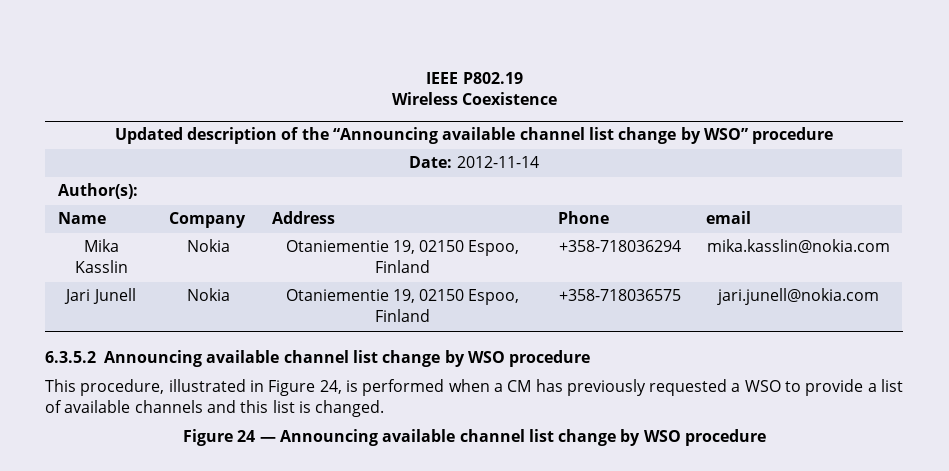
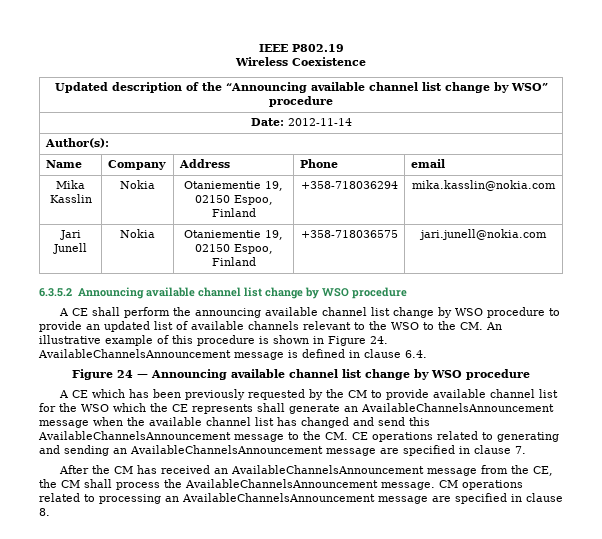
[45,379,904,396] [45,400,385,417] This procedure, illustrated in Figure 24, is performed when a CM has previously requested a WSO to provide a list of available channels and this list is changed. -> [59,307,561,318] [39,321,502,332] [39,335,388,346] [38,349,427,360] A CE shall perform the announcing available channel list change by WSO procedure to provide an updated list of available channels relevant to the WSO to the CM. An illustrative example of this procedure is shown in Figure 24. AvailableChannelsAnnouncement message is defined in clause 6.4.
(767, 437) none -> [59,389,559,400] [39,403,554,414] [39,417,430,428] [38,431,559,442] [39,445,526,456] [59,465,554,476] [39,479,523,490] [39,493,563,504] [39,508,50,516] // A CE which has been previously requested by the CM to provide available channel list for the WSO which the CE represents shall generate an AvailableChannelsAnnouncement message when the available channel list has changed and send this AvailableChannelsAnnouncement message to the CM. CE operations related to generating and sending an AvailableChannelsAnnouncement message are specified in clause 7. // After the CM has received an AvailableChannelsAnnouncement message from the CE, the CM shall process the AvailableChannelsAnnouncement message. CM operations related to processing an AvailableChannelsAnnouncement message are specified in clause 8.

